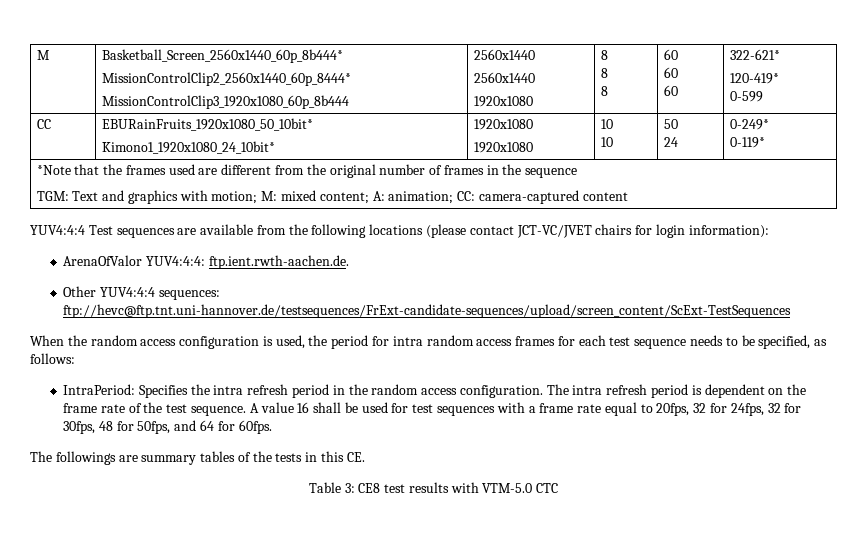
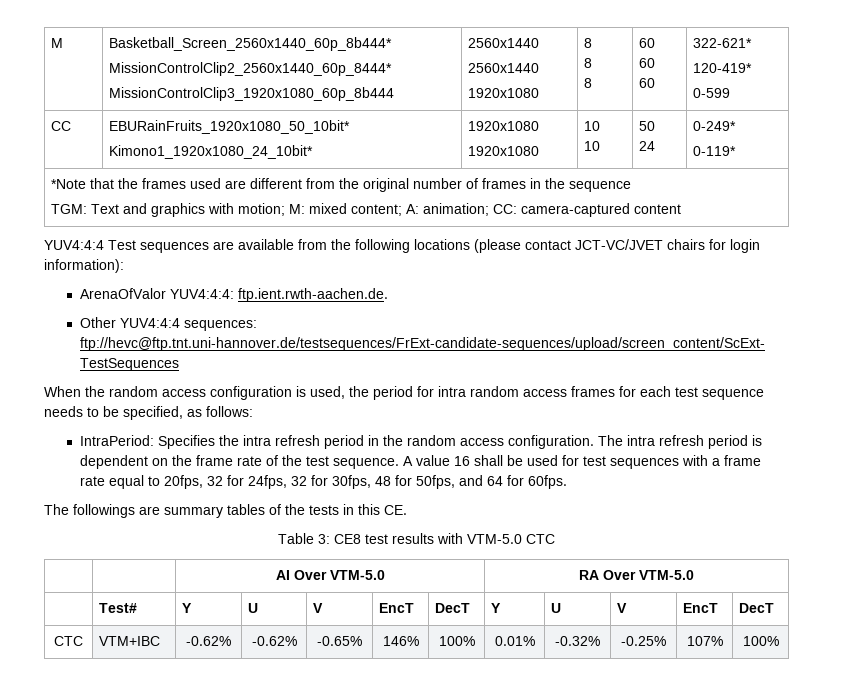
(559, 488) none -> [275,570,385,580] [579,570,694,580] [99,603,138,613] [182,603,193,613] [248,603,259,613] [313,603,324,613] [379,603,415,613] [435,603,471,613] [491,603,502,613] [551,603,562,613] [617,603,628,613] [683,603,719,613] [739,603,775,613] [54,636,83,646] [99,636,161,646] [186,636,232,646] [251,636,297,646] [317,636,362,646] [382,636,419,646] [438,636,475,646] [494,636,535,646] [555,636,600,646] [621,636,666,646] [686,636,723,646] [742,636,779,646] // | | AI Over VTM-5.0 | RA Over VTM-5.0 // | Test# | Y | U | V | EncT | DecT | Y | U | V | EncT | DecT // CTC | VTM+IBC | -0.62% | -0.62% | -0.65% | 146% | 100% | 0.01% | -0.32% | -0.25% | 107% | 100%

